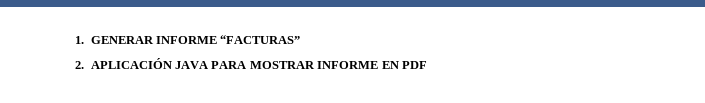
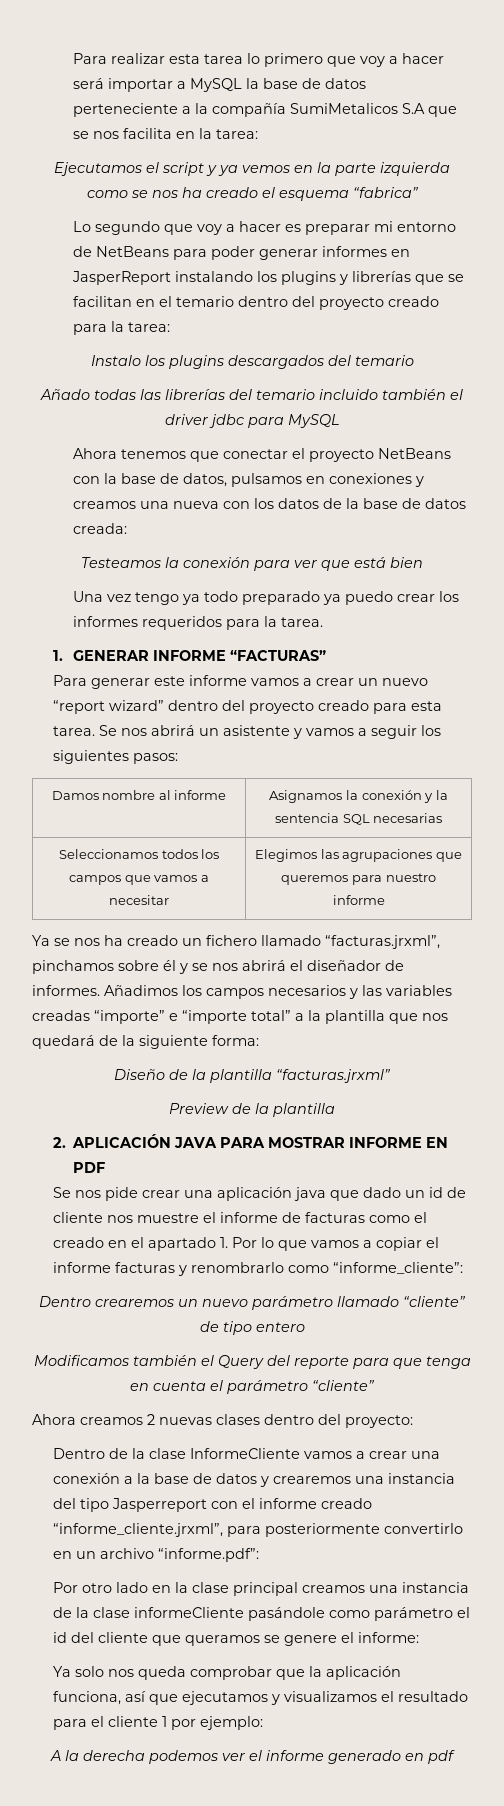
[75,35,301,44] 1. GENERAR INFORME “FACTURAS” -> [73,53,445,67] [73,78,367,92] [73,103,458,117] [73,128,259,139] [54,162,450,176] [86,187,419,201] [73,221,457,235] [73,246,411,260] [72,271,465,285] [73,296,440,310] [73,321,171,335] [90,355,414,369] [40,389,463,400] [164,414,340,428] [73,448,452,462] [73,473,425,487] [73,498,467,509] [73,523,128,534] [81,557,423,571] [73,591,460,605] [73,616,324,630] [52,650,327,661] [52,675,428,689] [52,700,442,714] [52,725,441,739] [52,750,178,764] [51,790,227,800] [269,790,448,803] [274,813,443,825] [58,849,220,859] [69,875,209,885] [109,895,169,905] [255,849,462,862] [281,873,436,885] [332,895,385,905] [32,935,440,949] [32,960,404,974] [32,985,452,999] [32,1010,448,1024] [32,1035,259,1049] [114,1069,391,1083] [169,1103,335,1117] Para realizar esta tarea lo primero que voy a hacer será importar a MySQL la base de datos perteneciente a la compañía SumiMetalicos S.A que se nos facilita en la tarea: // Ejecutamos el script y ya vemos en la parte izquierda como se nos ha creado el esquema “fabrica” // Lo segundo que voy a hacer es preparar mi entorno de NetBeans para poder generar informes en JasperReport instalando los plugins y librerías que se facilitan en el temario dentro del proyecto creado para la tarea: // Instalo los plugins descargados del temario // Añado todas las librerías del temario incluido también el driver jdbc para MySQL // Ahora tenemos que conectar el proyecto NetBeans con la base de datos, pulsamos en conexiones y creamos una nueva con los datos de la base de datos creada: // Testeamos la conexión para ver que está bien // Una vez tengo ya todo preparado ya puedo crear los informes requeridos para la tarea. // 1. GENERAR INFORME “FACTURAS” // Para generar este informe vamos a crear un nuevo “report wizard” dentro del proyecto creado para esta tarea. Se nos abrirá un asistente y vamos a seguir los siguientes pasos: // Damos nombre al informe | Asignamos la conexión y la sentencia SQL necesarias // Seleccionamos todos los campos que vamos a necesitar | Elegimos las agrupaciones que queremos para nuestro informe // Ya se nos ha creado un fichero llamado “facturas.jrxml”, pinchamos sobre él y se nos abrirá el diseñador de informes. Añadimos los campos necesarios y las variables creadas “importe” e “importe total” a la plantilla que nos quedará de la siguiente forma: // Diseño de la plantilla “facturas.jrxml” // Preview de la plantilla
(427, 65) none -> [52,1187,466,1201] [52,1212,427,1223] [52,1237,439,1251] [52,1262,463,1276] [39,1296,466,1310] [199,1321,305,1335] [33,1355,471,1369] [130,1380,375,1394] [32,1414,413,1428] [52,1448,440,1459] [52,1473,455,1487] [52,1498,372,1512] [52,1523,463,1537] [52,1548,259,1562] [52,1582,469,1596] [52,1607,470,1621] [52,1632,419,1646] [52,1666,401,1680] [52,1691,468,1705] [52,1716,263,1730] [50,1750,455,1764] // Se nos pide crear una aplicación java que dado un id de cliente nos muestre el informe de facturas como el creado en el apartado 1. Por lo que vamos a copiar el informe facturas y renombrarlo como “informe_cliente”: // Dentro crearemos un nuevo parámetro llamado “cliente” de tipo entero // Modificamos también el Query del reporte para que tenga en cuenta el parámetro “cliente” // Ahora creamos 2 nuevas clases dentro del proyecto: // Dentro de la clase InformeCliente vamos a crear una conexión a la base de datos y crearemos una instancia del tipo Jasperreport con el informe creado “informe_cliente.jrxml”, para posteriormente convertirlo en un archivo “informe.pdf”: // Por otro lado en la clase principal creamos una instancia de la clase informeCliente pasándole como parámetro el id del cliente que queramos se genere el informe: // Ya solo nos queda comprobar que la aplicación funciona, así que ejecutamos y visualizamos el resultado para el cliente 1 por ejemplo: // A la derecha podemos ver el informe generado en pdf

